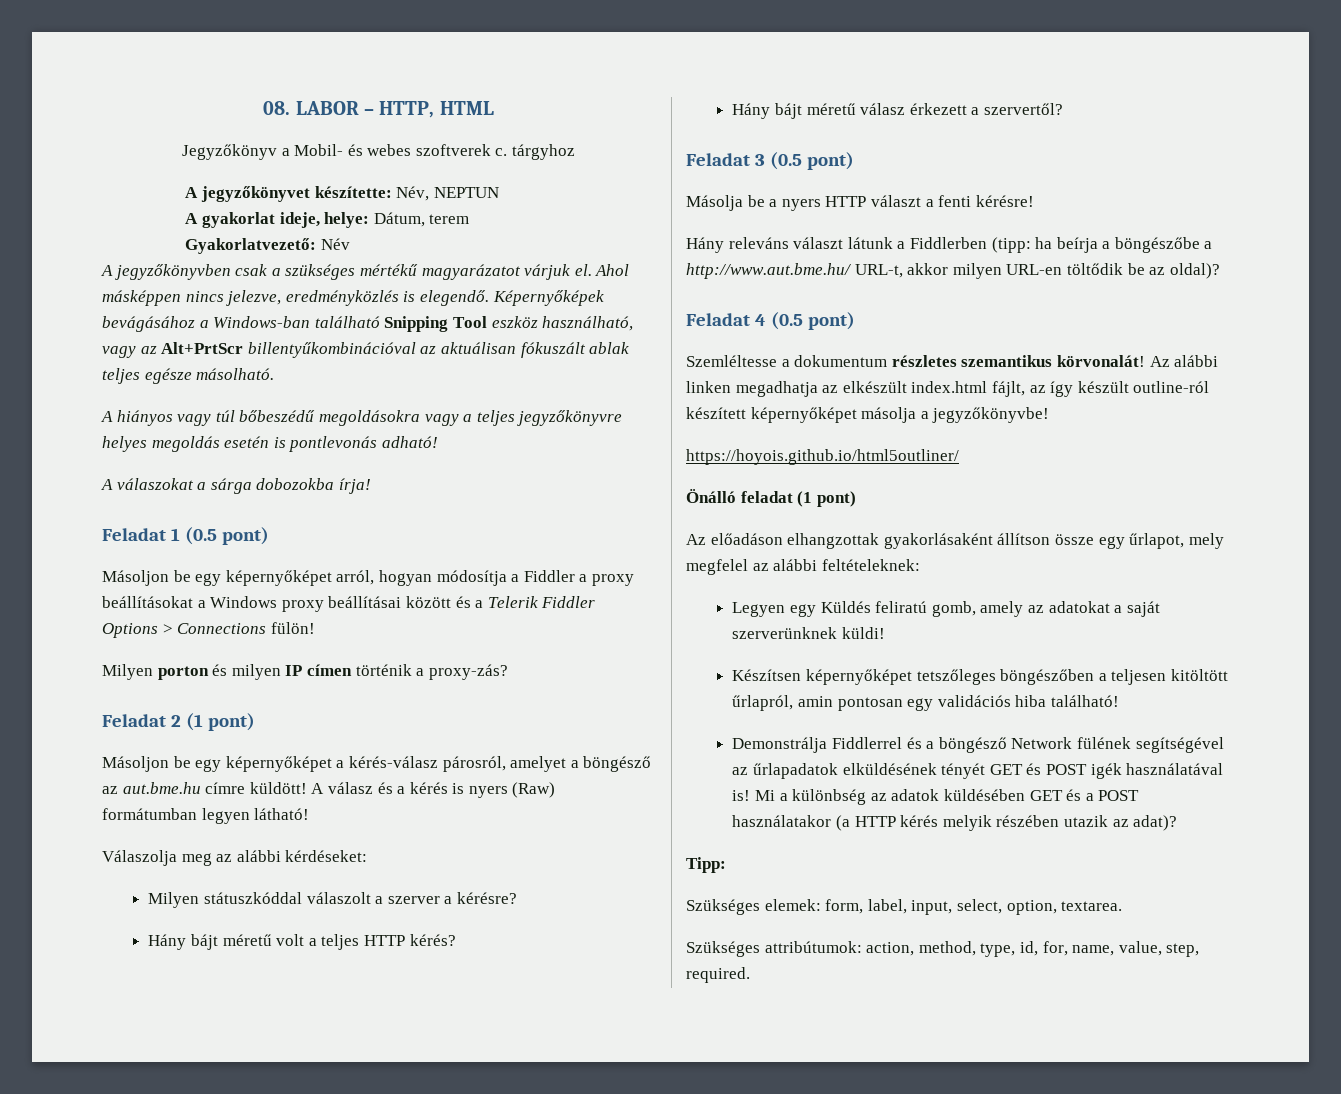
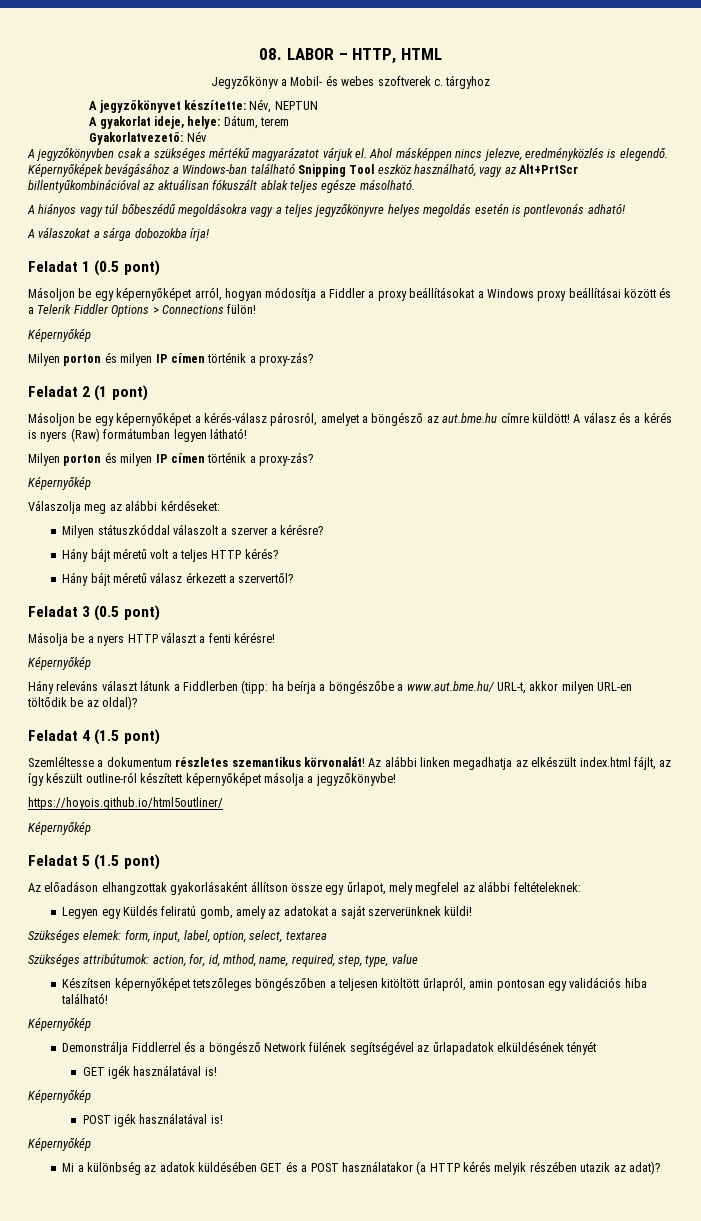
(315, 628) none -> [28,328,91,342] // Képernyőkép
(310, 814) none -> [28,452,313,466] [28,476,91,490] // Milyen porton és milyen IP címen történik a proxy-zás? // Képernyőkép
(1034, 201) none -> [28,656,91,670] // Képernyőkép
[686,263,852,279] http://www.aut.bme.hu/ -> [406,681,495,692] www.aut.bme.hu/
[771,312,804,330] (0.5 -> [94,729,120,745] (1.5
[686,489,813,507] Önálló feladat (1 -> [28,821,91,835] [28,854,120,870] Képernyőkép // Feladat 5 (1.5
(886, 633) none -> [28,929,327,943] [28,953,418,967] // Szükséges elemek: form, input, label, option, select, textarea // Szükséges attribútumok: action, for, id, mthod, name, required, step, type, value
(1120, 701) none -> [28,1017,91,1031] // Képernyőkép
[989,763,1042,775] GET és -> [82,1065,217,1079] [28,1089,91,1103] // GET igék használatával is! // Képernyőkép //
(751, 795) none -> [28,1137,91,1151] // Képernyőkép //
[686,857,726,873] [686,899,1123,915] [686,941,1200,957] [686,967,750,983] // Tipp: // Szükséges elemek: form, label, input, select, option, textarea. // Szükséges attribútumok: action, method, type, id, for, name, value, step, required. -> (660, 1168) none

